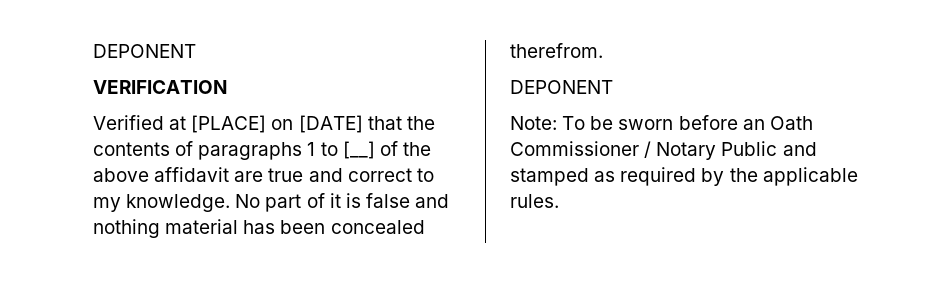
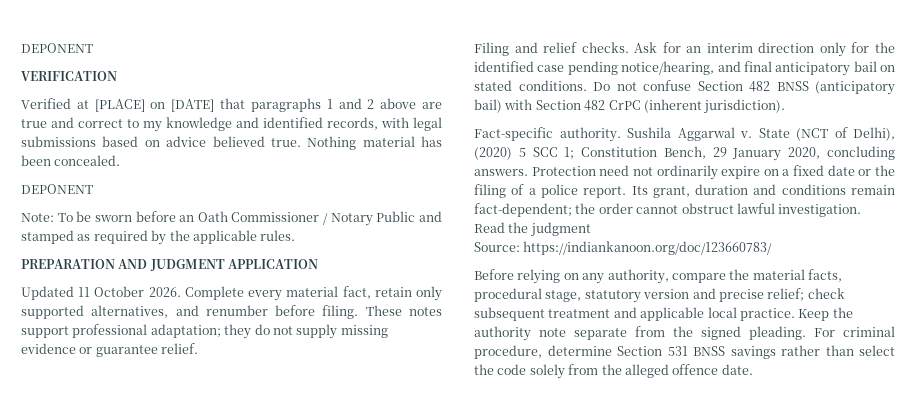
[406,116,435,130] [93,141,431,160] [93,167,230,182] the contents of paragraphs 1 to [__] of the above affidavit -> [250,98,417,112] paragraphs 1 and 2 above
[126,193,450,212] [93,219,160,238] knowledge. No part of it is false and nothing -> [166,117,442,131] [21,136,357,150] knowledge and identified records, with legal submissions based on advice believed true. Nothing
[330,220,425,234] [510,43,603,58] concealed therefrom. -> [54,155,121,166] concealed.
(559, 201) none -> [21,259,319,271] [21,286,443,301] [21,305,442,319] [21,324,388,339] [21,343,199,357] [474,42,895,57] [474,61,895,76] [474,80,895,95] [474,99,786,114] [474,127,895,142] [474,146,895,161] [474,165,895,180] [474,184,895,198] [474,203,862,217] [474,222,591,237] [474,241,773,255] [474,269,842,284] [474,288,845,303] [474,307,853,321] [474,326,895,341] [474,345,895,359] [474,364,753,379] // PREPARATION AND JUDGMENT APPLICATION // Updated 11 October 2026. Complete every material fact, retain only supported alternatives, and renumber before filing. These notes support professional adaptation; they do not supply missing evidence or guarantee relief. // Filing and relief checks. Ask for an interim direction only for the identified case pending notice/hearing, and final anticipatory bail on stated conditions. Do not confuse Section 482 BNSS (anticipatory bail) with Section 482 CrPC (inherent jurisdiction). // Fact-specific authority. Sushila Aggarwal v. State (NCT of Delhi), (2020) 5 SCC 1; Constitution Bench, 29 January 2020, concluding answers. Protection need not ordinarily expire on a fixed date or the filing of a police report. Its grant, duration and conditions remain fact-dependent; the order cannot obstruct lawful investigation. Read the judgment // Source: https://indiankanoon.org/doc/123660783/ // Before relying on any authority, compare the material facts, procedural stage, statutory version and precise relief; check subsequent treatment and applicable local practice. Keep the authority note separate from the signed pleading. For criminal procedure, determine Section 531 BNSS savings rather than select the code solely from the alleged offence date.

